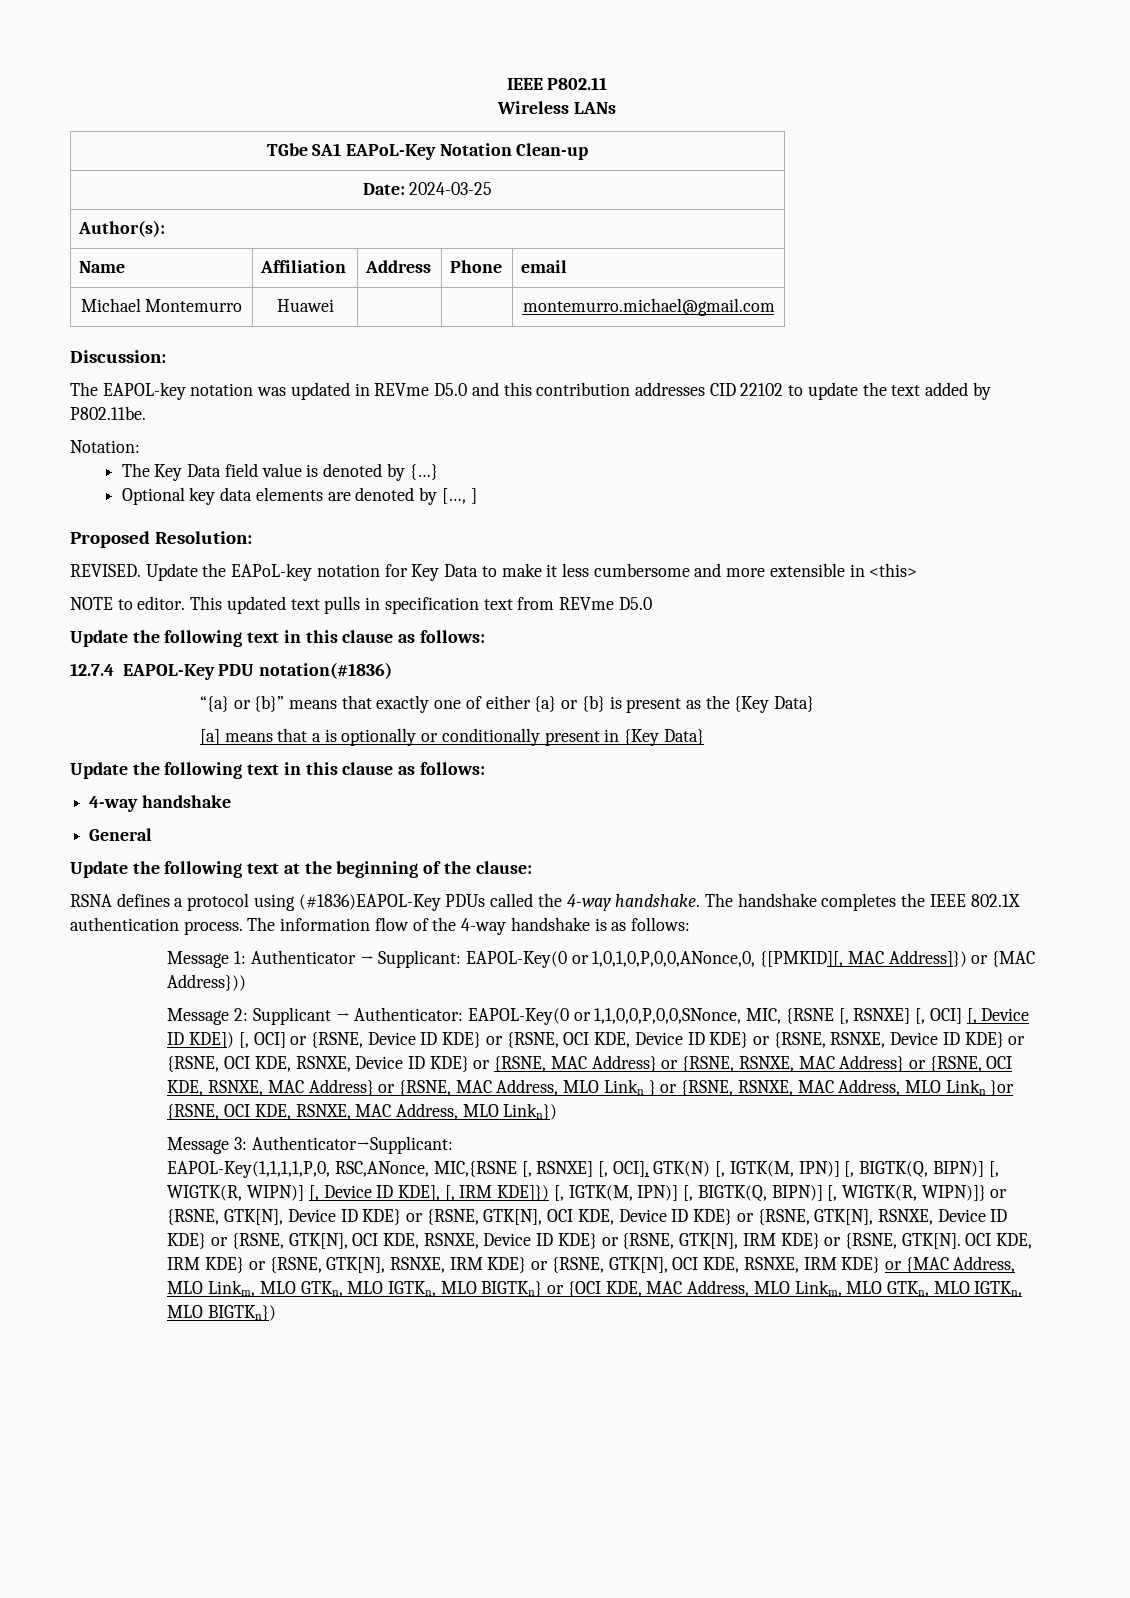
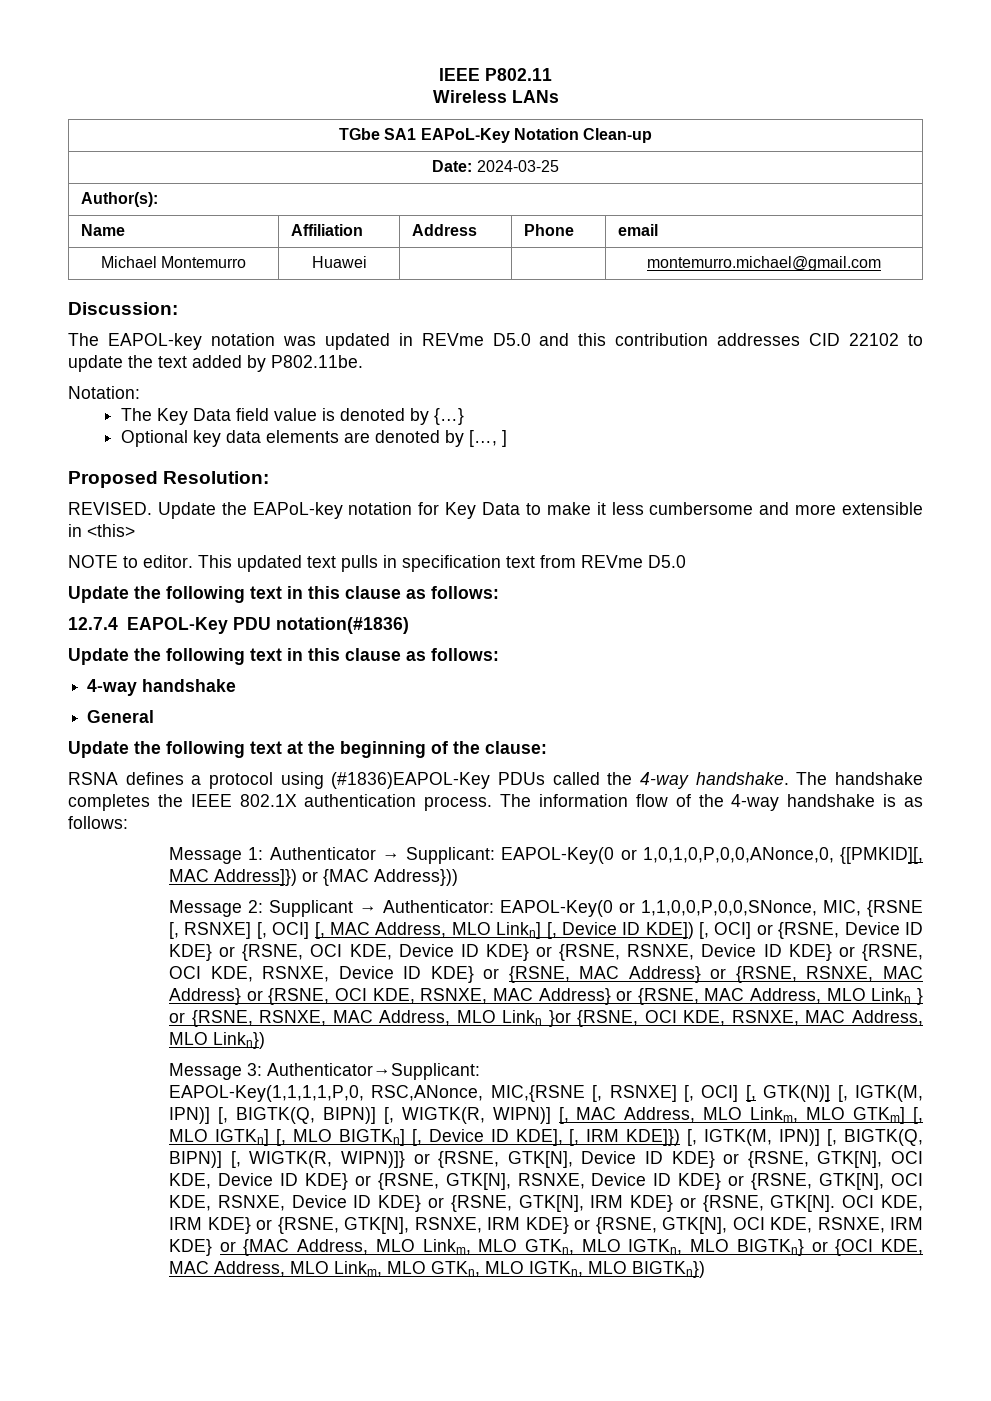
[199,695,815,713] [199,728,704,746] // “{a} or {b}” means that exactly one of either {a} or {b} is present as the {Key Data} // [a] means that a is optionally or conditionally present in {Key Data} -> (409, 625) none
(977, 1016) none -> [329,922,557,939] MAC Address, MLO Linkn] [,
[612,1161,711,1177] OCI], GTK(N) -> [701,1085,831,1102] OCI] [, GTK(N)]
(319, 1193) none -> [576,1107,923,1124] [169,1129,422,1146] MAC Address, MLO Linkm, MLO GTKm] [, MLO IGTKn] [, MLO BIGTKn] [,

